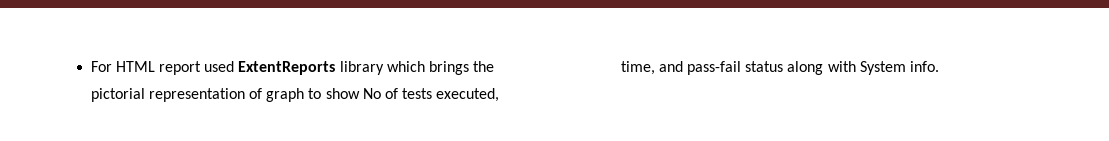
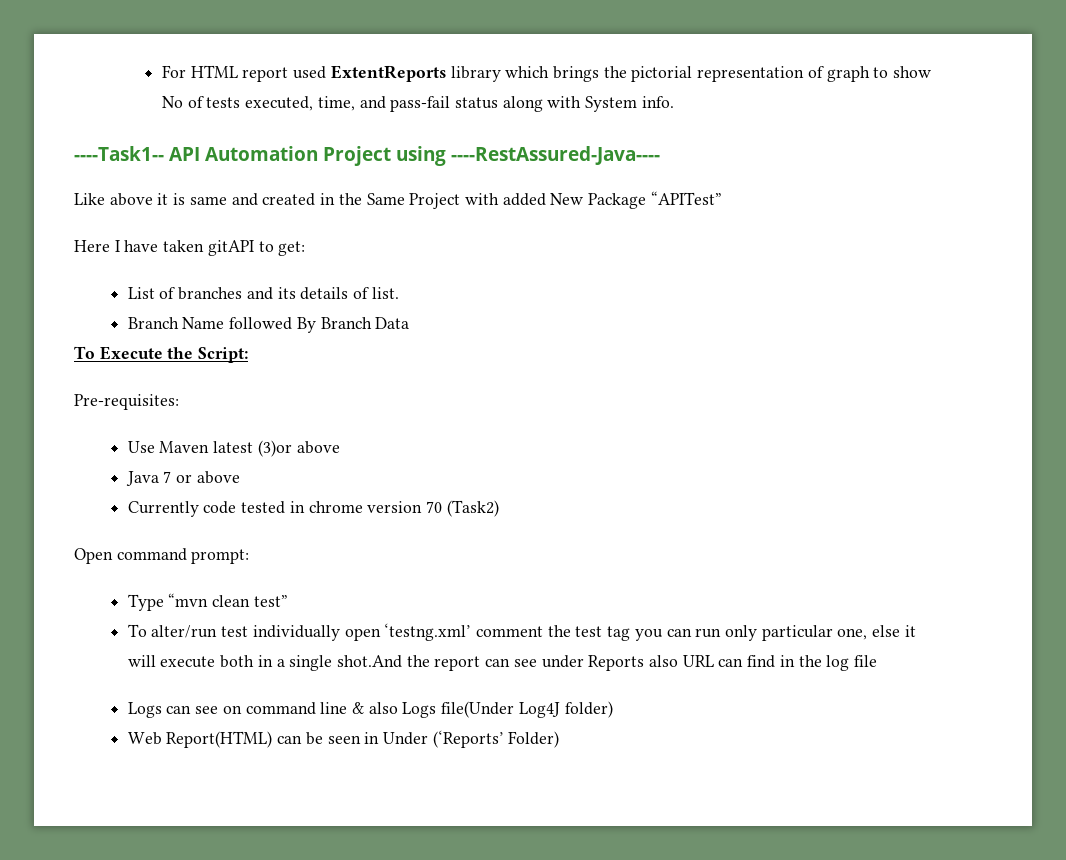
(939, 66) none -> [74,146,660,166] [74,191,722,209] [74,240,306,256] [127,287,399,300] [127,317,410,333] [74,346,249,363] [74,394,179,410] [127,440,340,457] [125,471,240,486] [127,500,499,517] [74,548,250,564] [127,593,288,611] [127,623,916,641] [127,655,878,671] [127,701,613,718] [127,730,560,748] // ----Task1-- API Automation Project using ----RestAssured-Java---- // Like above it is same and created in the Same Project with added New Package “APITest” // Here I have taken gitAPI to get: // List of branches and its details of list. // Branch Name followed By Branch Data // To Execute the Script: // Pre-requisites: // Use Maven latest (3)or above // Java 7 or above // Currently code tested in chrome version 70 (Task2) // Open command prompt: // Type “mvn clean test” // To alter/run test individually open ‘testng.xml’ comment the test tag you can run only particular one, else it will execute both in a single shot.And the report can see under Reports also URL can find in the log file // Logs can see on command line & also Logs file(Under Log4J folder) // Web Report(HTML) can be seen in Under (‘Reports’ Folder)

